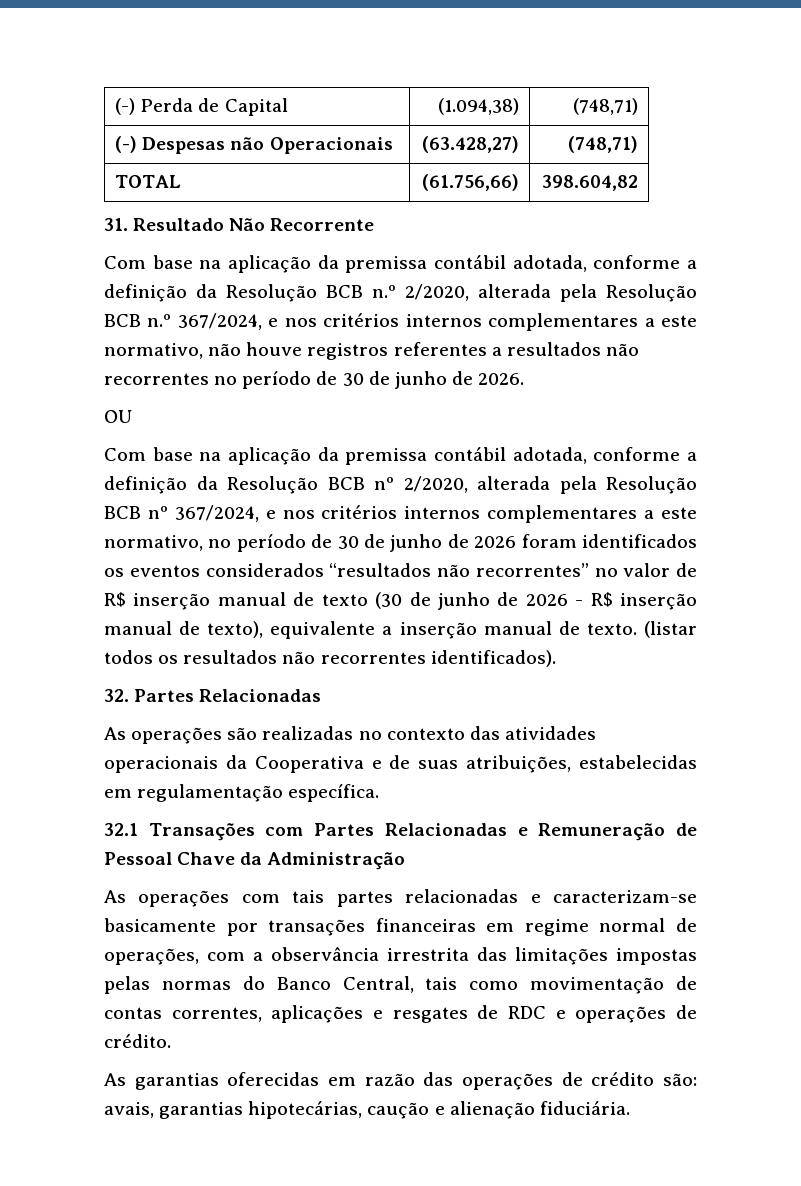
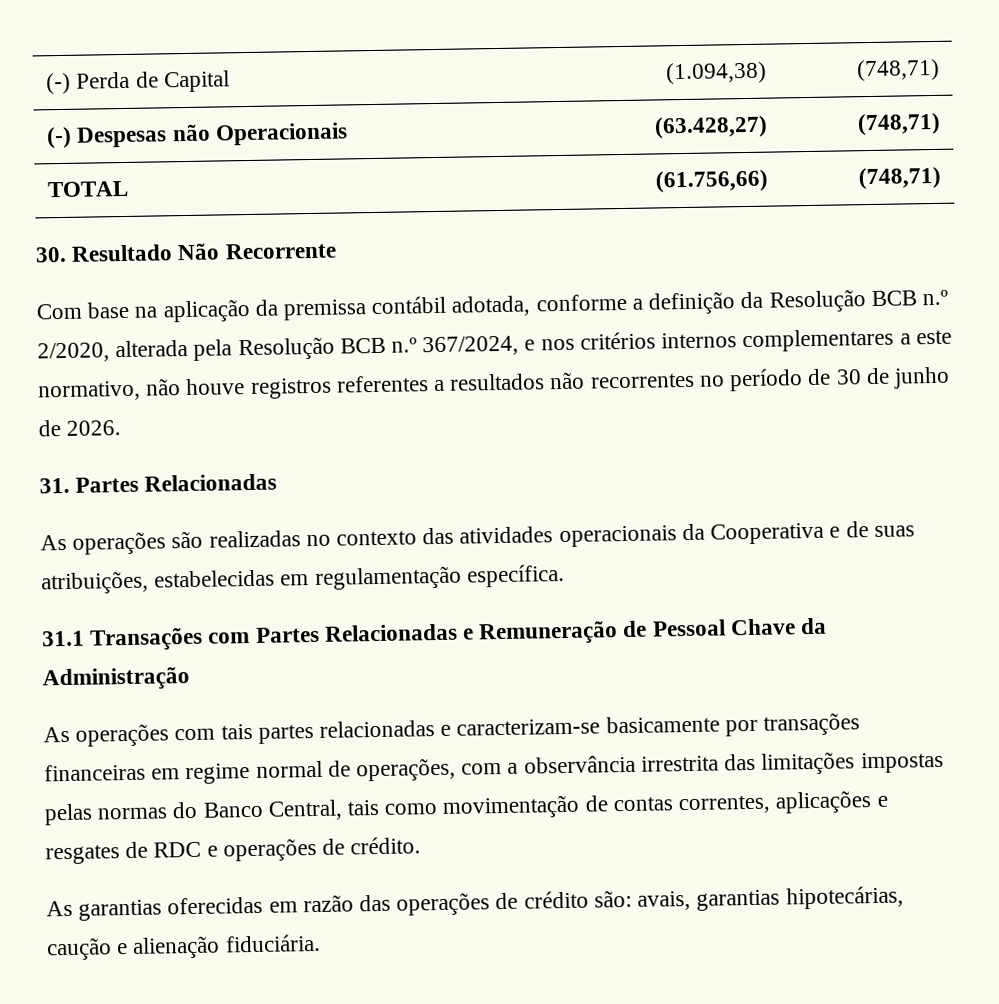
[541,175,638,191] [104,218,128,231] 398.604,82 // 31. -> [857,166,942,190] [35,246,67,263] (748,71) // 30.
[104,410,132,423] [104,447,698,465] [104,476,697,494] [104,505,698,523] [104,534,697,552] [104,563,697,577] [104,592,698,610] [104,621,698,639] [104,650,556,667] [104,689,129,702] OU // Com base na aplicação da premissa contábil adotada, conforme a definição da Resolução BCB nº 2/2020, alterada pela Resolução BCB nº 367/2024, e nos critérios internos complementares a este normativo, no período de 30 de junho de 2026 foram identificados os eventos considerados “resultados não recorrentes” no valor de R$ inserção manual de texto (30 de junho de 2026 - R$ inserção manual de texto), equivalente a inserção manual de texto. (listar todos os resultados não recorrentes identificados). // 32. -> [39,477,70,494] 31.
[104,823,138,836] 32.1 -> [42,630,85,647] 31.1

